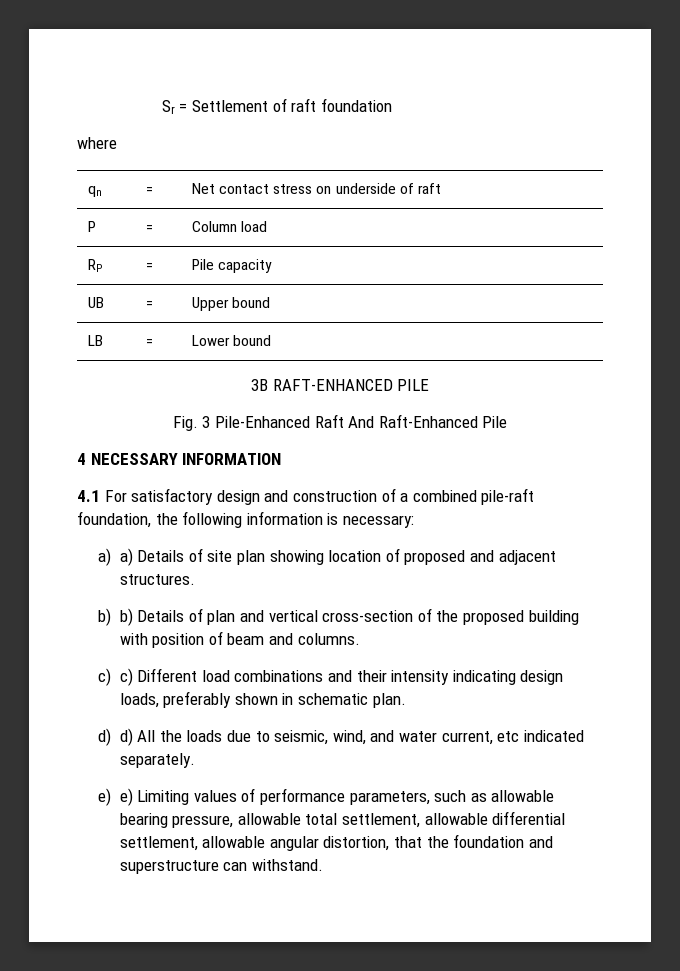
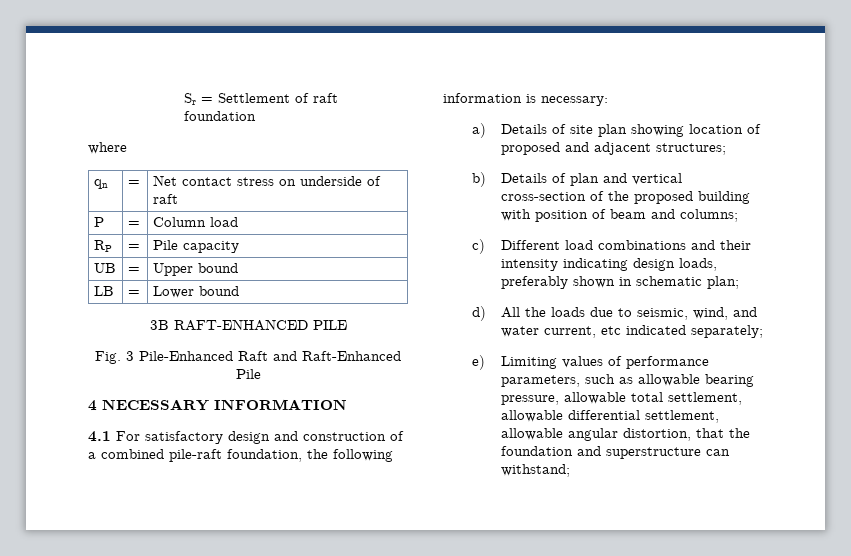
[348,416,375,428] And -> [273,351,297,361] and
[119,548,133,566] a) -> (486, 130) none
[119,574,195,585] [98,608,133,626] structures. // b) b) -> [655,143,726,155] [471,172,486,187] structures; // b)
[297,633,360,645] [98,668,133,686] columns. // c) c) -> [679,209,738,222] [471,239,485,254] columns; // c)
[372,693,406,708] [98,728,133,746] plan. // d) d) -> [706,276,739,289] [471,306,486,321] plan; // d)
[119,753,195,768] [98,788,133,806] separately. // e) e) -> [690,325,763,338] [471,355,485,370] separately; // e)
[251,859,323,871] withstand. -> [500,464,570,477] withstand;

